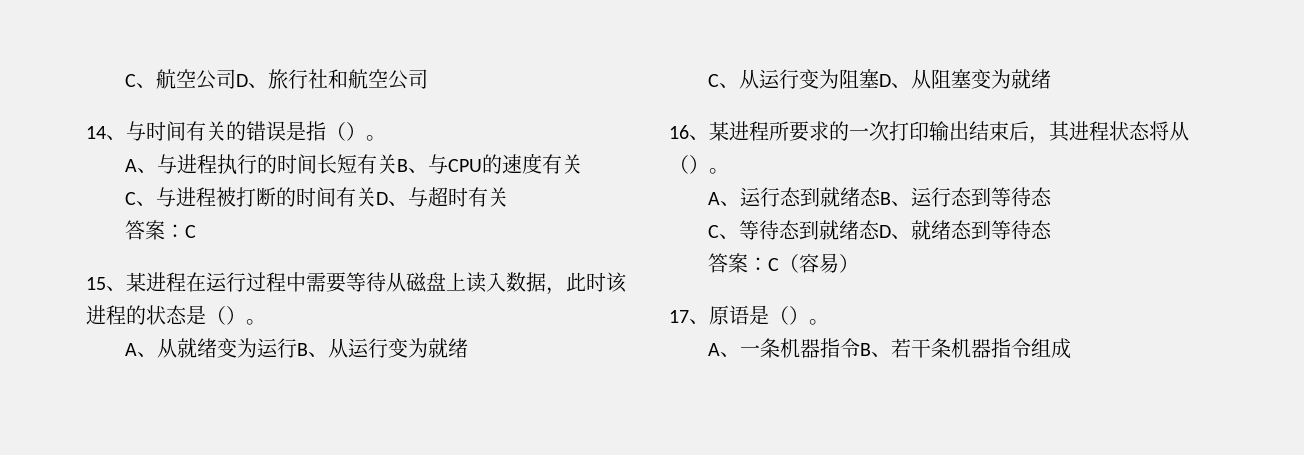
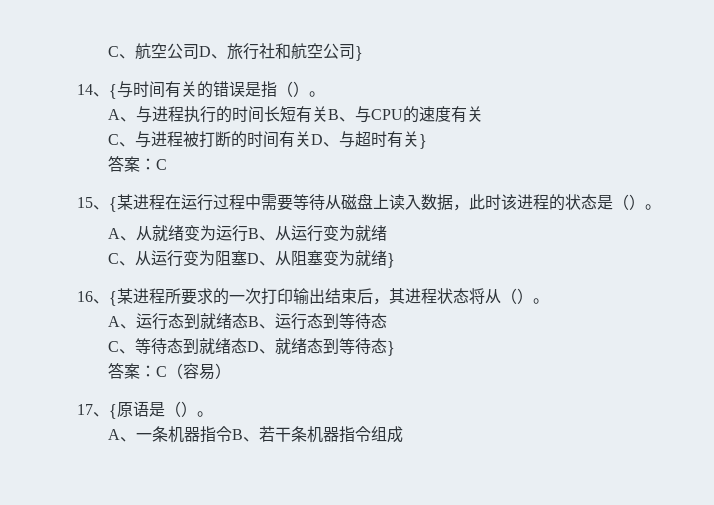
(428, 79) none -> [354,46,363,61] }
(126, 137) none -> [109,84,117,99] {
(508, 197) none -> [418,134,427,149] }
(126, 288) none -> [109,197,117,212] {
(1051, 79) none -> [386,253,395,268] }
(709, 137) none -> [109,291,117,306] {
(1052, 229) none -> [386,341,395,356] }
(709, 321) none -> [109,404,117,419] {

